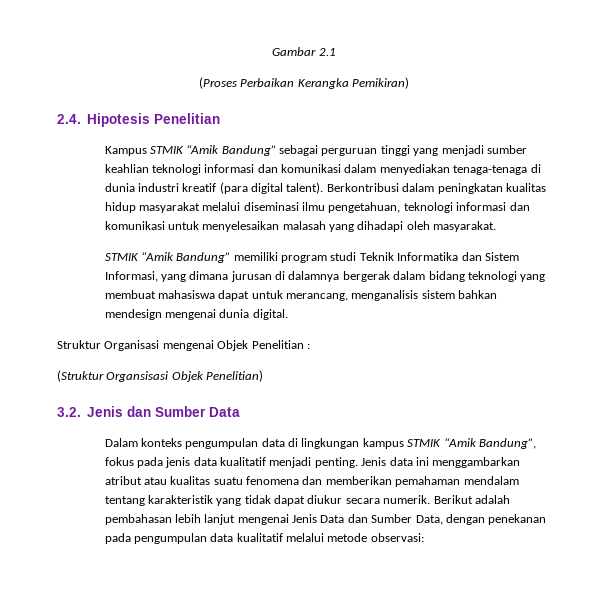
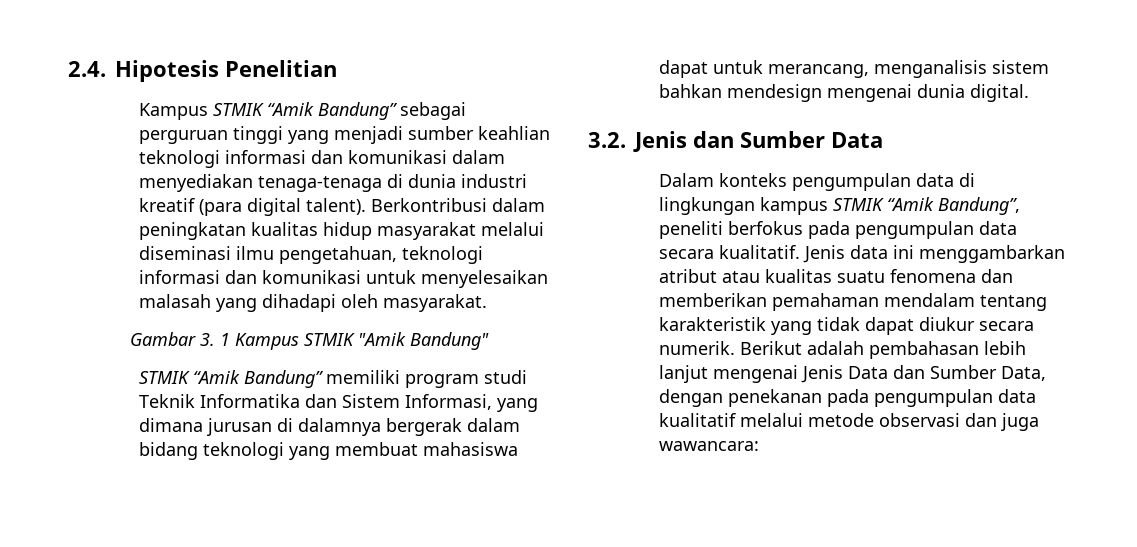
[272,47,336,56] [198,77,410,89] Gambar 2.1 // (Proses Perbaikan Kerangka Pemikiran) // -> (68, 69) none
(497, 226) none -> [130,332,489,350] // Gambar 3. 1 Kampus STMIK "Amik Bandung"
[57,340,310,351] [57,370,264,382] // Struktur Organisasi mengenai Objek Penelitian : // (Struktur Organsisasi Objek Penelitian) -> (1029, 93) none
[104,457,358,468] fokus pada jenis data kualitatif menjadi penting. -> [658,221,1017,239] [658,245,800,259] peneliti berfokus pada pengumpulan data secara kualitatif.
[370,533,424,542] observasi: -> [878,413,1039,431] [658,441,759,451] observasi dan juga wawancara:

